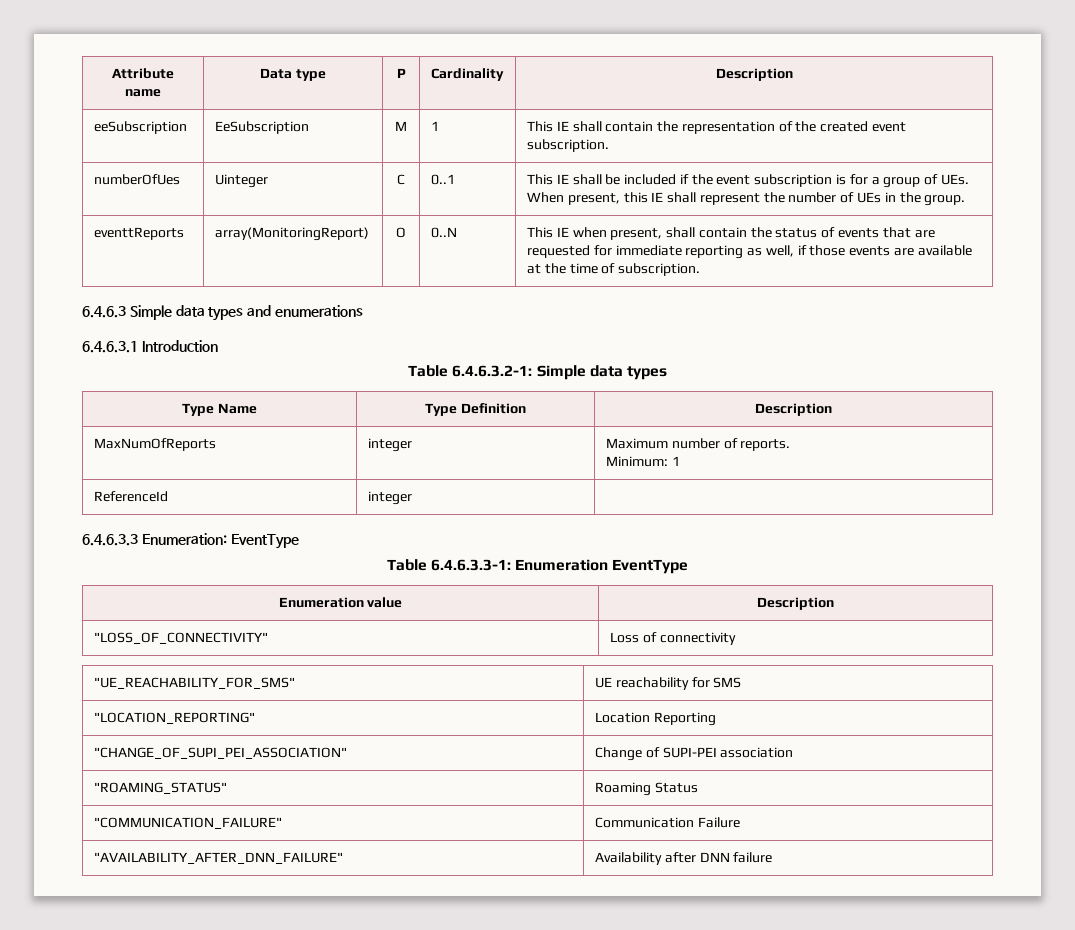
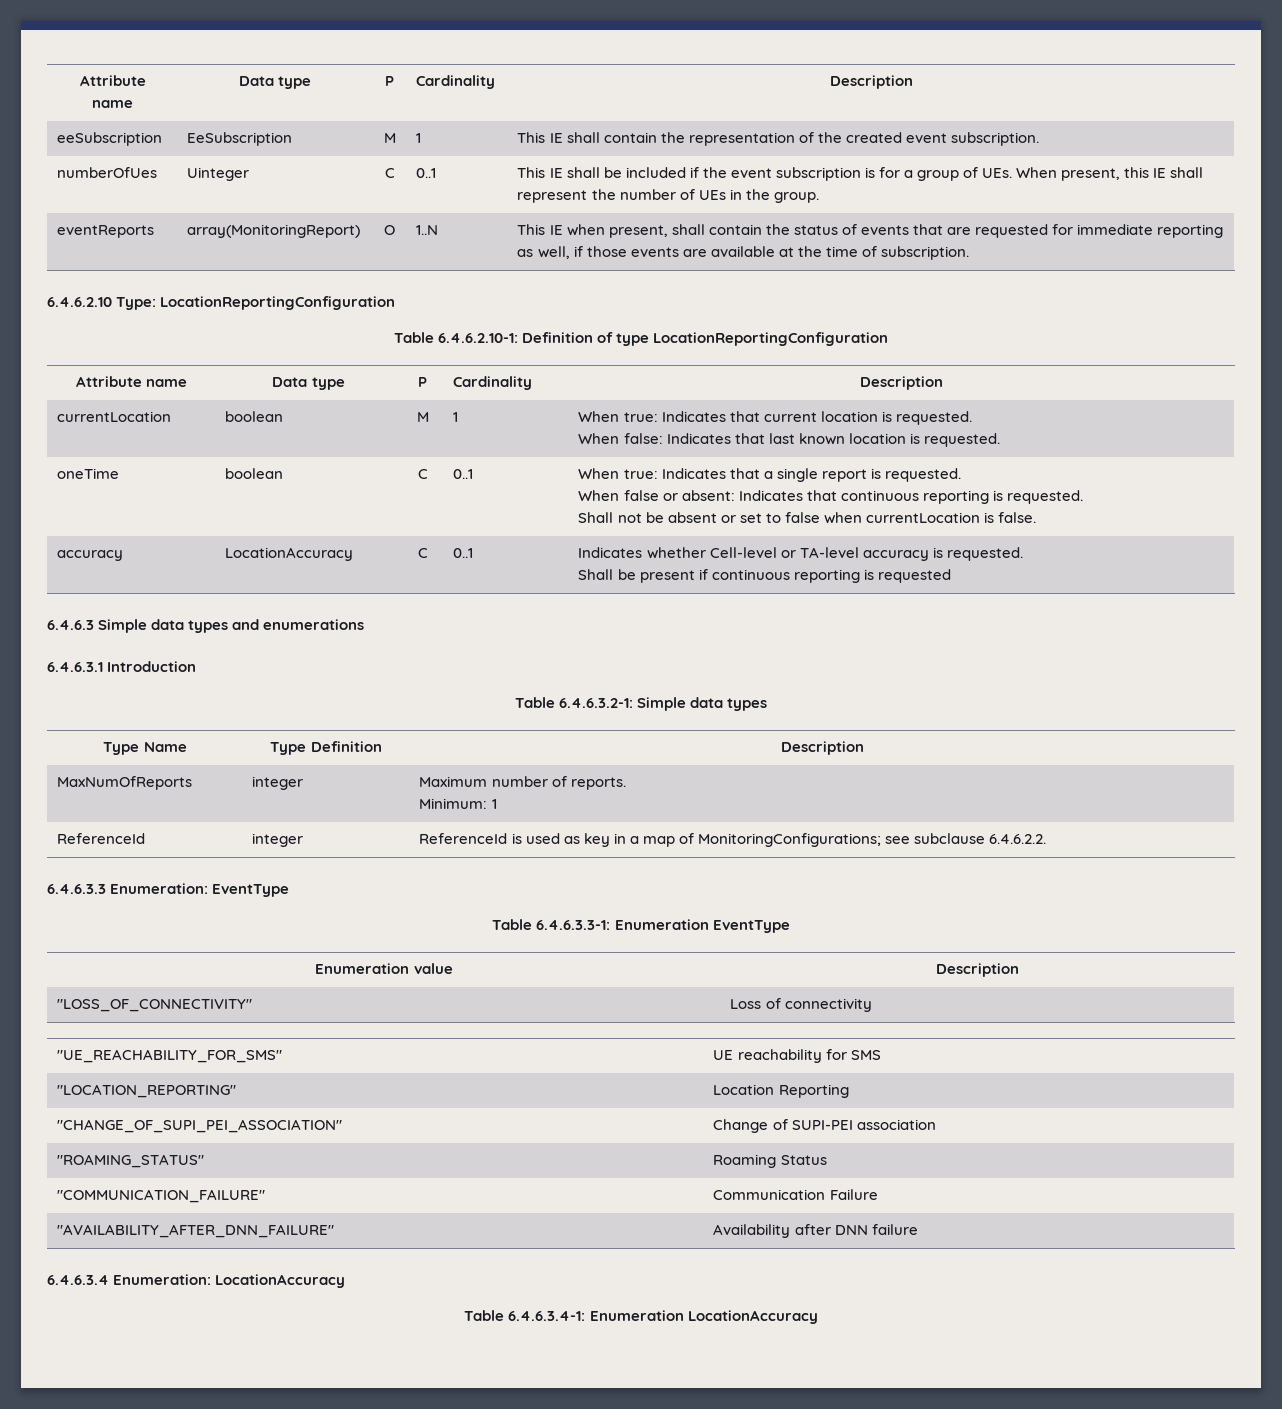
[93,227,184,240] eventtReports -> [57,225,155,238] eventReports
[430,227,457,238] 0..N -> [416,225,439,235] 1..N
(701, 269) none -> [47,296,396,310] [393,332,889,346] [75,376,188,387] [272,377,345,390] [418,377,427,387] [453,376,533,390] [860,376,943,390] [57,411,172,422] [225,411,284,422] [416,412,429,422] [453,412,459,422] [578,411,972,425] [578,433,1000,447] [57,468,120,479] [225,468,284,479] [417,469,428,479] [453,469,474,479] [578,468,961,482] [578,490,1083,504] [578,512,1037,524] [57,550,124,561] [225,547,354,561] [417,548,428,558] [453,548,474,558] [578,547,1023,561] [578,569,951,583] // 6.4.6.2.10 Type: LocationReportingConfiguration // Table 6.4.6.2.10-1: Definition of type LocationReportingConfiguration // Attribute name | Data type | P | Cardinality | Description // currentLocation | boolean | M | 1 | When true: Indicates that current location is requested. // When false: Indicates that last known location is requested. // oneTime | boolean | C | 0..1 | When true: Indicates that a single report is requested. // When false or absent: Indicates that continuous reporting is requested. // Shall not be absent or set to false when currentLocation is false. // accuracy | LocationAccuracy | C | 0..1 | Indicates whether Cell-level or TA-level accuracy is requested. // Shall be present if continuous reporting is requested
(412, 498) none -> [419,833,1047,847] ReferenceId is used as key in a map of MonitoringConfigurations; see subclause 6.4.6.2.2.
(773, 857) none -> [47,1274,346,1288] [464,1310,818,1324] // 6.4.6.3.4 Enumeration: LocationAccuracy // Table 6.4.6.3.4-1: Enumeration LocationAccuracy

